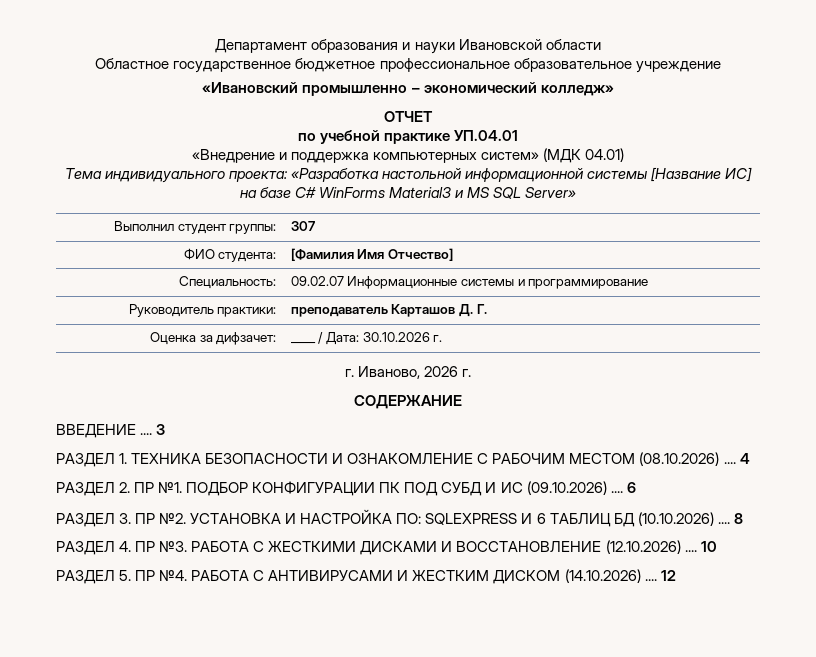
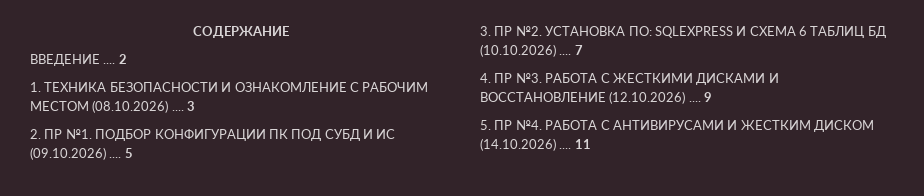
[215,39,601,54] [95,58,721,73] [202,82,614,96] [384,111,433,122] [297,130,519,144] [191,148,625,163] [64,167,753,183] [239,187,577,199] [113,221,277,234] [290,221,315,231] [183,248,277,262] [290,248,454,261] [179,276,277,289] [290,276,649,289] [128,304,277,317] [290,304,487,317] [149,332,277,345] [290,332,443,345] [344,366,472,379] Департамент образования и науки Ивановской области // Областное государственное бюджетное профессиональное образовательное учреждение // «Ивановский промышленно – экономический колледж» // ОТЧЕТ // по учебной практике УП.04.01 // «Внедрение и поддержка компьютерных систем» (МДК 04.01) // Тема индивидуального проекта: «Разработка настольной информационной системы [Название ИС] на базе C# WinForms Material3 и MS SQL Server» // Выполнил студент группы: | 307 // ФИО студента: | [Фамилия Имя Отчество] // Специальность: | 09.02.07 Информационные системы и программирование // Руководитель практики: | преподаватель Карташов Д. Г. // Оценка за дифзачет: | ____ / Дата: 30.10.2026 г. // г. Иваново, 2026 г. // -> (193, 32) none
[156,424,166,435] [56,453,115,467] 3 // РАЗДЕЛ -> [118,54,127,64] 2 //
[739,453,750,464] [56,482,115,496] 4 // РАЗДЕЛ -> [187,101,196,111] 3 //
[626,482,636,493] [56,513,115,527] 6 // РАЗДЕЛ -> [124,148,133,158] 5 //
[285,509,393,524] И НАСТРОЙКА -> (626, 31) none
(533, 518) none -> [749,26,796,36] СХЕМА
[733,513,743,524] [56,541,115,555] 8 // РАЗДЕЛ -> [574,45,583,55] 7 //
[700,541,717,552] [56,570,115,584] 10 // РАЗДЕЛ -> [704,92,713,102] 9 //
[660,570,676,581] 12 -> [574,139,591,149] 11

